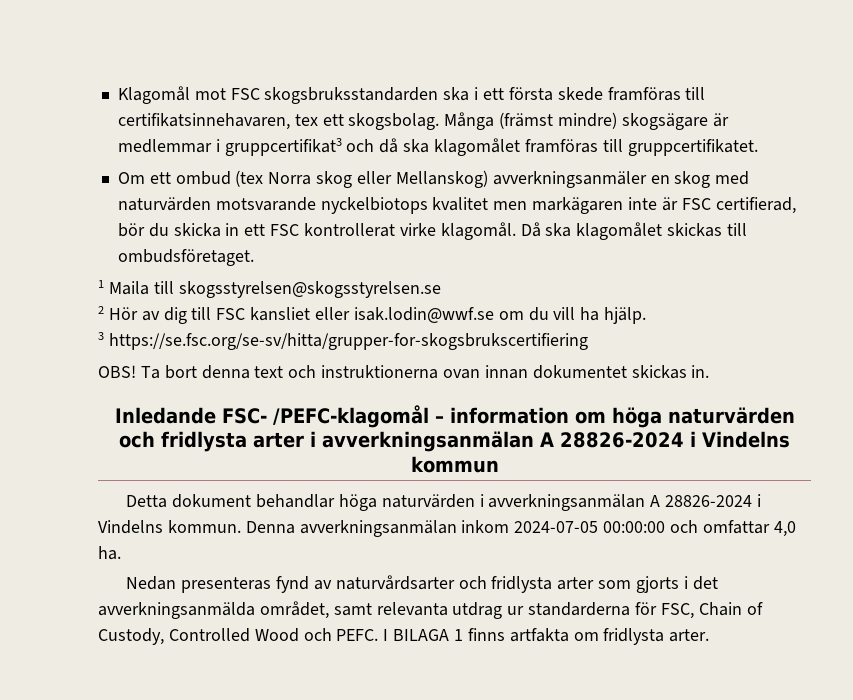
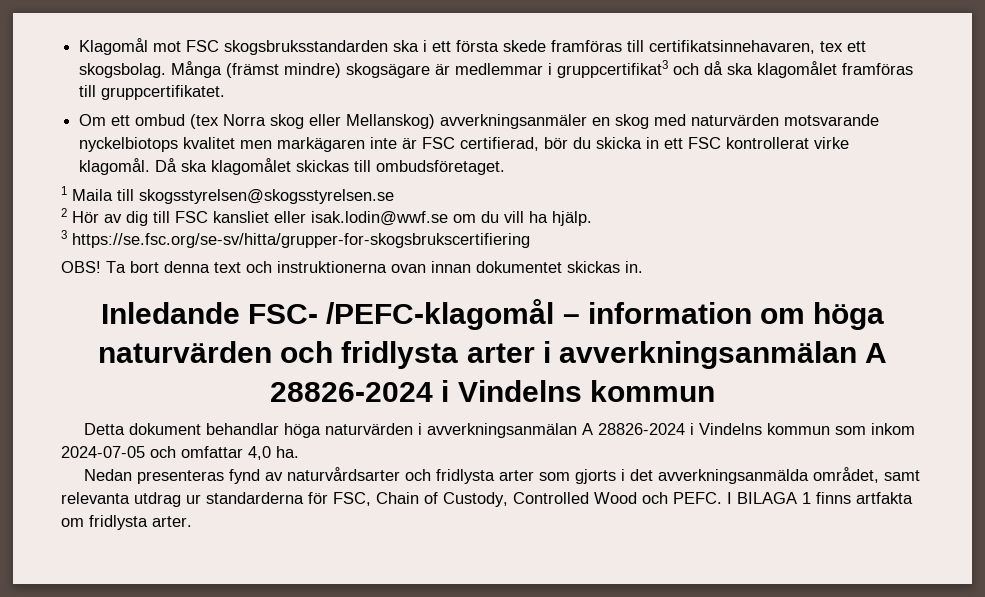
[167,520,457,537] kommun. Denna avverkningsanmälan -> [767,423,867,435] kommun som
[603,521,666,533] 00:00:00 -> (145, 452) none

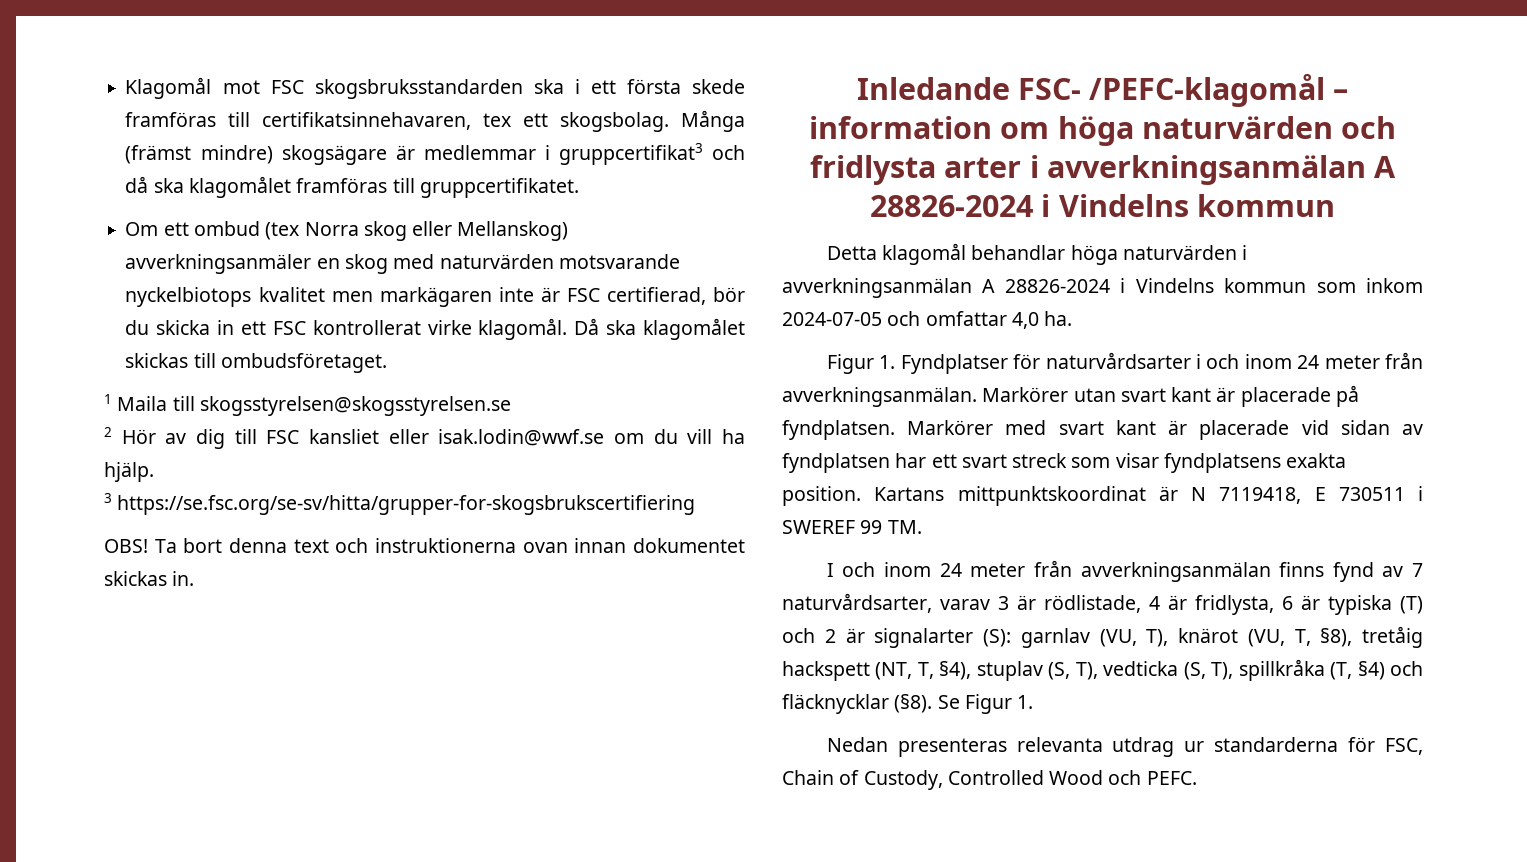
[129,423,202,435] dokument -> [882,243,967,265] klagomål
[84,467,921,484] Nedan presenteras fynd av naturvårdsarter och fridlysta arter som gjorts i det avverkningsanmälda området, samt -> [826,352,1423,374] [782,385,1359,407] [782,420,1423,440] [782,453,1347,473] [782,486,1423,506] [782,520,922,534] [826,560,1423,582] [782,593,1423,615] [782,626,1423,648] [782,659,1423,681] [782,694,1034,714] [826,737,1007,757] Figur 1. Fyndplatser för naturvårdsarter i och inom 24 meter från avverkningsanmälan. Markörer utan svart kant är placerade på fyndplatsen. Markörer med svart kant är placerade vid sidan av fyndplatsen har ett svart streck som visar fyndplatsens exakta position. Kartans mittpunktskoordinat är N 7119418, E 730511 i SWEREF 99 TM. // I och inom 24 meter från avverkningsanmälan finns fynd av 7 naturvårdsarter, varav 3 är rödlistade, 4 är fridlysta, 6 är typiska (T) och 2 är signalarter (S): garnlav (VU, T), knärot (VU, T, §8), tretåig hackspett (NT, T, §4), stuplav (S, T), vedticka (S, T), spillkråka (T, §4) och fläcknycklar (§8). Se Figur 1. // Nedan presenteras
[727,492,913,504] [61,515,192,530] I BILAGA 1 finns artfakta om fridlysta arter. -> (1197, 778) none

